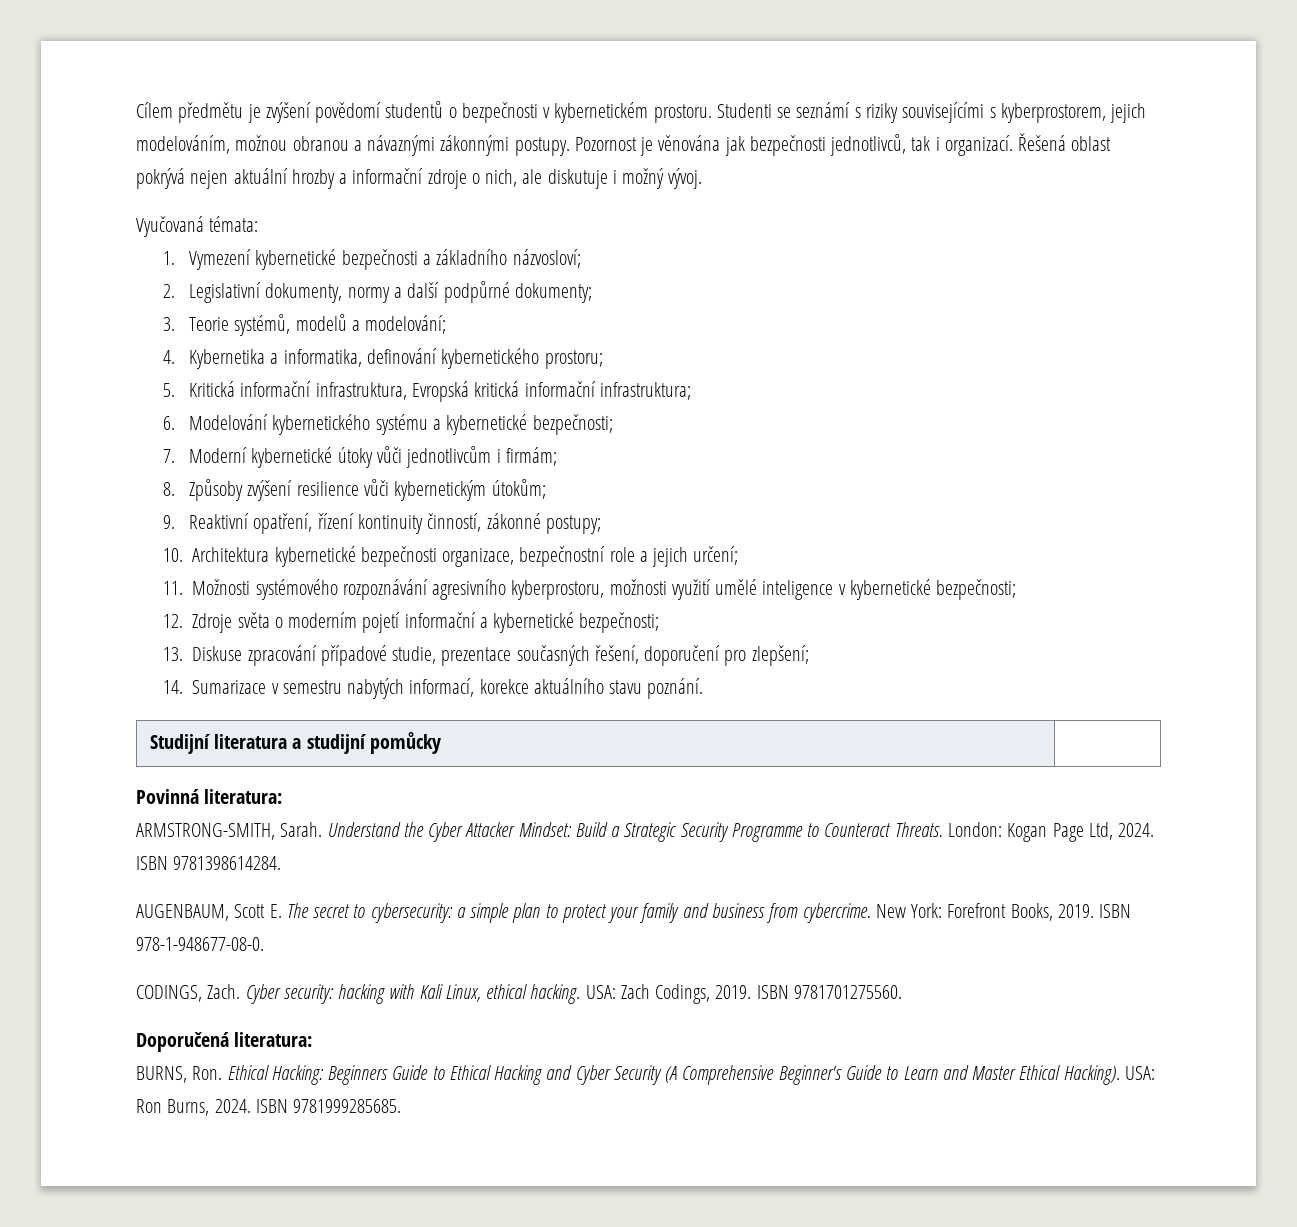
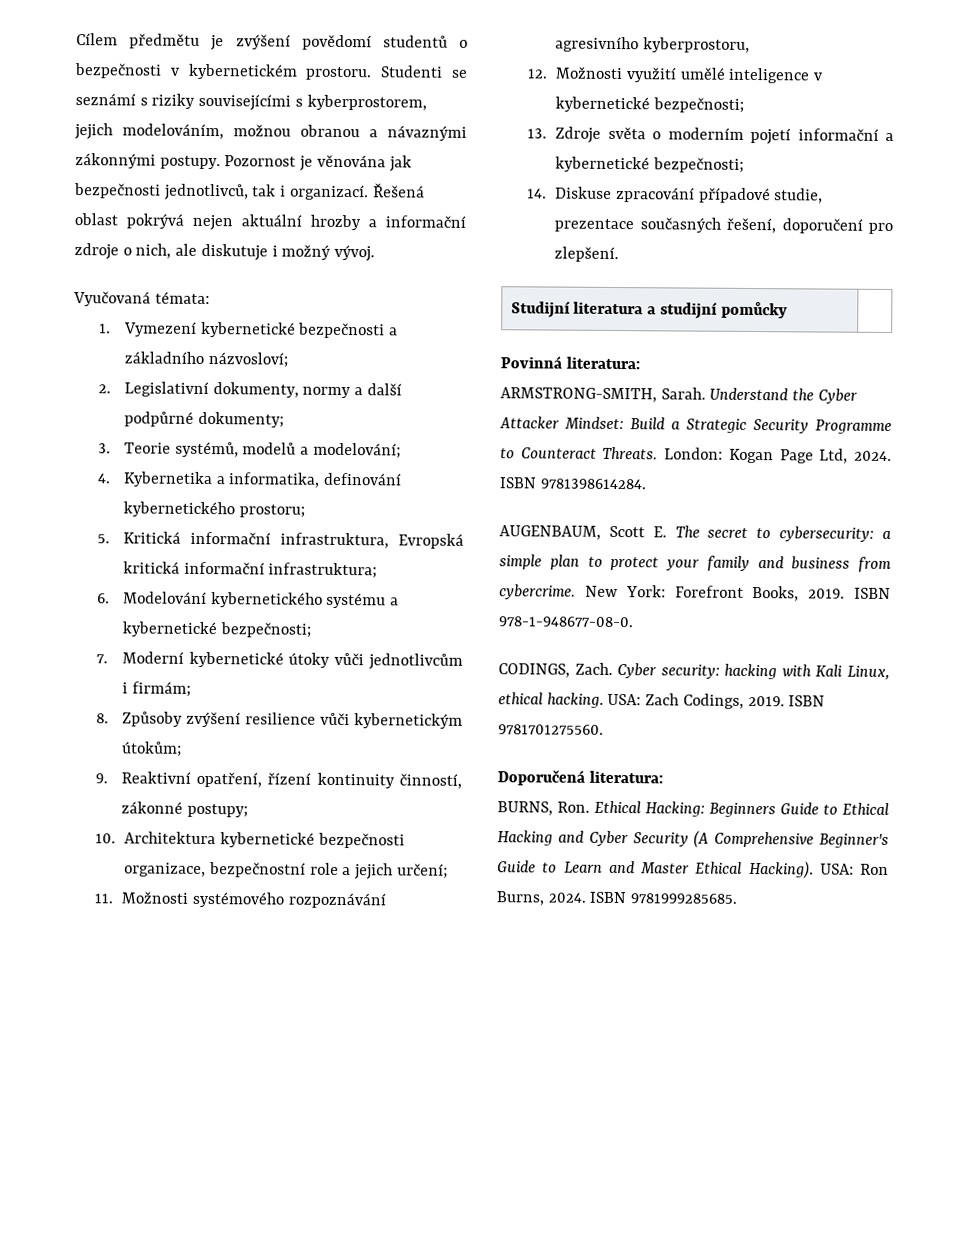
[609,579,667,595] možnosti -> [527,66,624,80] // 12. Možnosti
[162,614,183,628] 12. -> [527,128,548,139] 13.
[162,647,183,661] 13. -> [527,188,548,199] 14.
[751,645,809,666] [162,678,704,699] zlepšení; // 14. Sumarizace v semestru nabytých informací, korekce aktuálního stavu poznání. -> [554,246,620,263] zlepšení.

